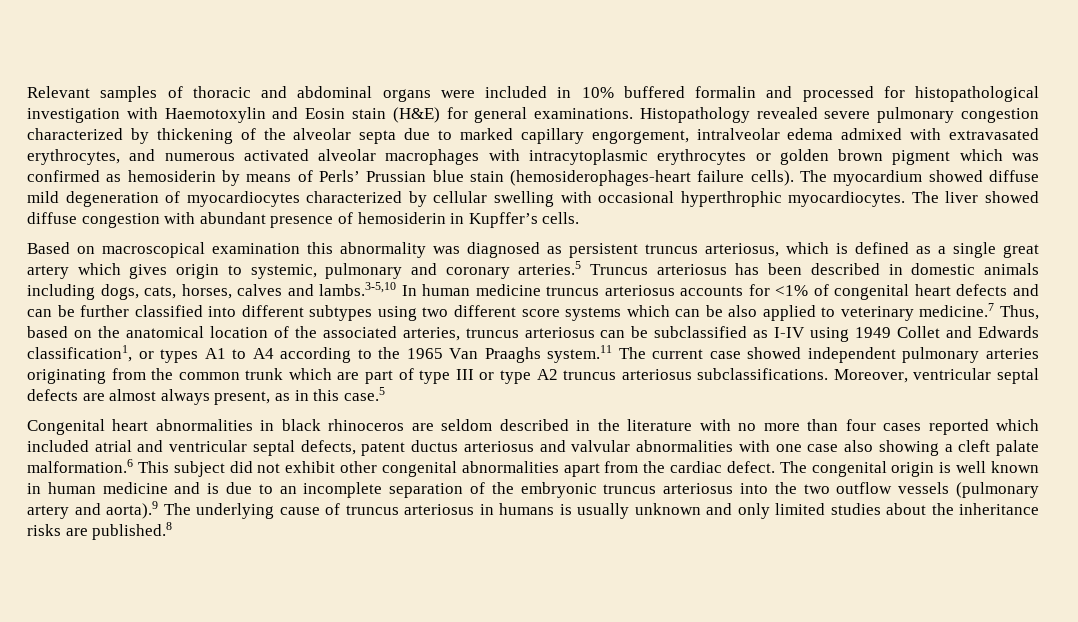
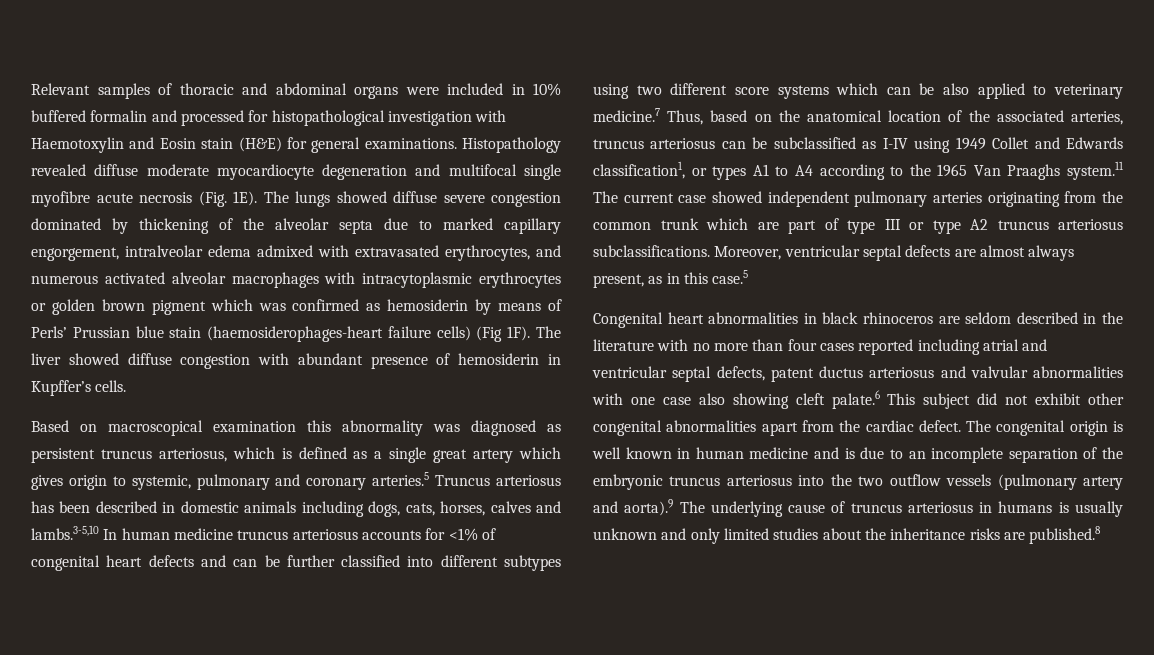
[824,107,1039,123] [27,128,123,140] severe pulmonary congestion characterized -> [94,164,561,180] [31,191,561,207] [31,218,101,230] diffuse moderate myocardiocyte degeneration and multifocal single myofibre acute necrosis (Fig. 1E). The lungs showed diffuse severe congestion dominated
[510,170,1039,186] [27,191,906,207] (hemosiderophages-heart failure cells). The myocardium showed diffuse mild degeneration of myocardiocytes characterized by cellular swelling with occasional hyperthrophic myocardiocytes. -> [207,326,531,342] (haemosiderophages-heart failure cells) (Fig 1F).
[996,419,1040,431] [27,440,89,452] which included -> [917,339,980,355] including
[944,440,1039,456] [27,459,133,473] a cleft palate malformation.6 -> [795,390,880,409] cleft palate.6

